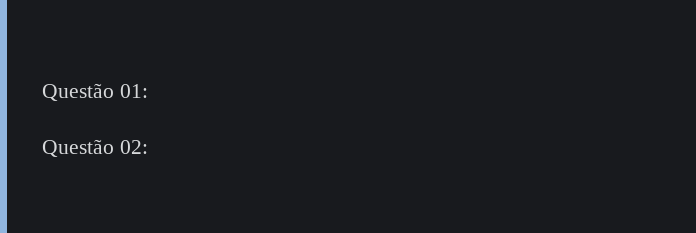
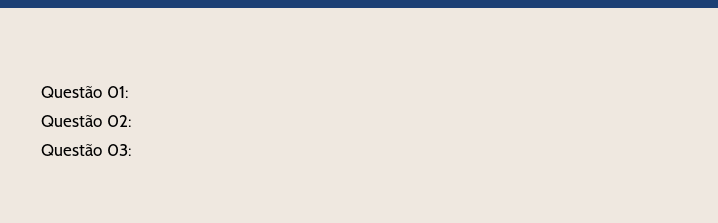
(148, 147) none -> [41,144,131,156] // Questão 03:

